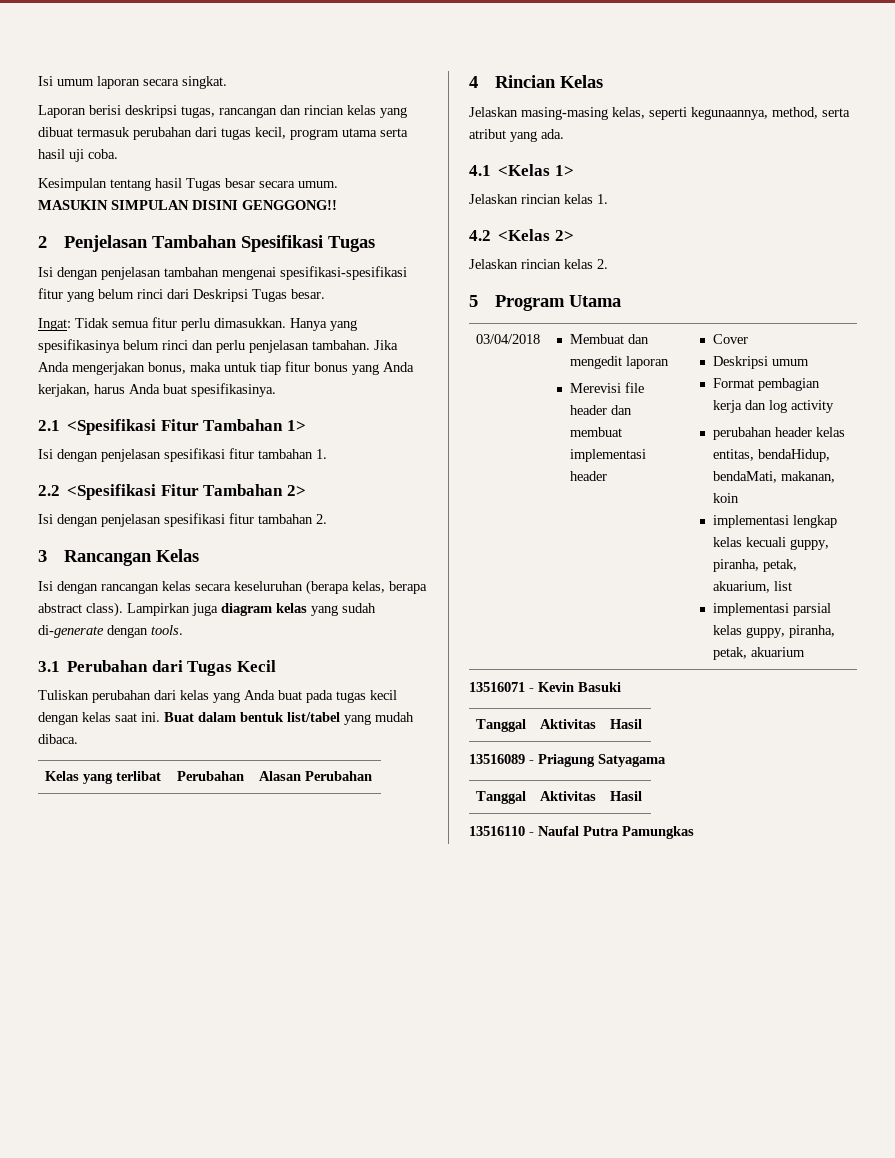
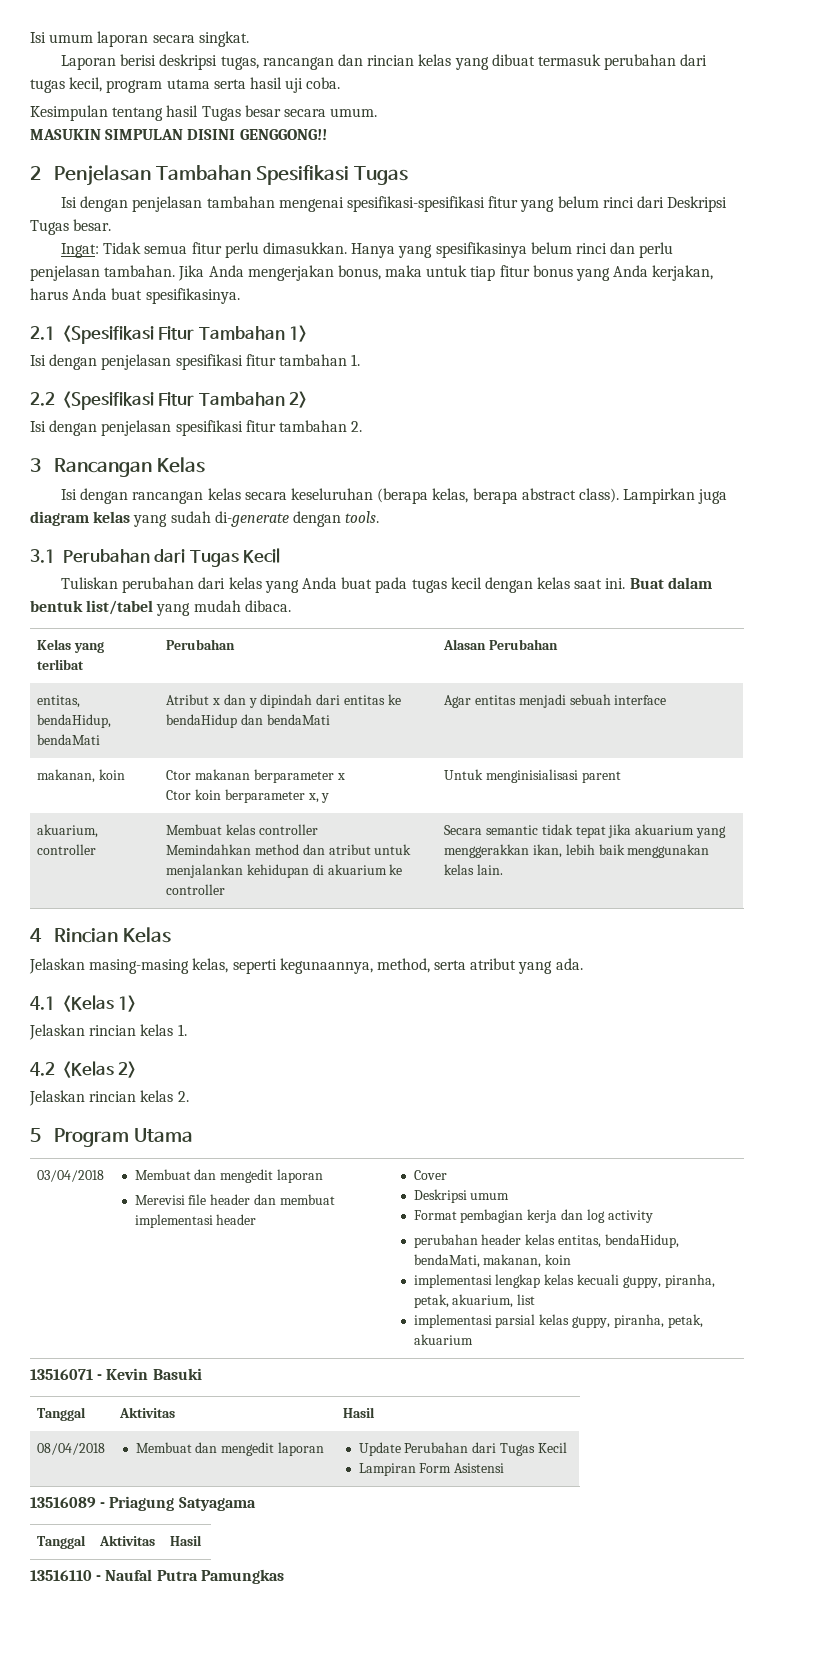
(372, 776) none -> [37,695,81,708] [37,714,112,728] [37,734,101,745] [166,694,401,708] [166,714,330,728] [444,694,667,708] [37,769,126,783] [166,769,345,783] [166,789,330,803] [444,769,621,783] [37,824,99,838] [37,844,97,855] [166,824,318,835] [166,844,412,855] [166,864,403,878] [166,884,226,895] [444,824,726,838] [444,844,710,858] [444,864,504,875] // entitas, bendaHidup, bendaMati | Atribut x dan y dipindah dari entitas ke bendaHidup dan bendaMati | Agar entitas menjadi sebuah interface // makanan, koin | Ctor makanan berparameter x // Ctor koin berparameter x, y | Untuk menginisialisasi parent // akuarium, controller | Membuat kelas controller // Memindahkan method dan atribut untuk menjalankan kehidupan di akuarium ke controller | Secara semantic tidak tepat jika akuarium yang menggerakkan ikan, lebih baik menggunakan kelas lain.
(642, 724) none -> [37,1443,106,1455] [135,1442,324,1456] [358,1442,567,1456] [358,1463,505,1476] // 08/04/2018 | Membuat dan mengedit laporan | Update Perubahan dari Tugas Kecil // Lampiran Form Asistensi

